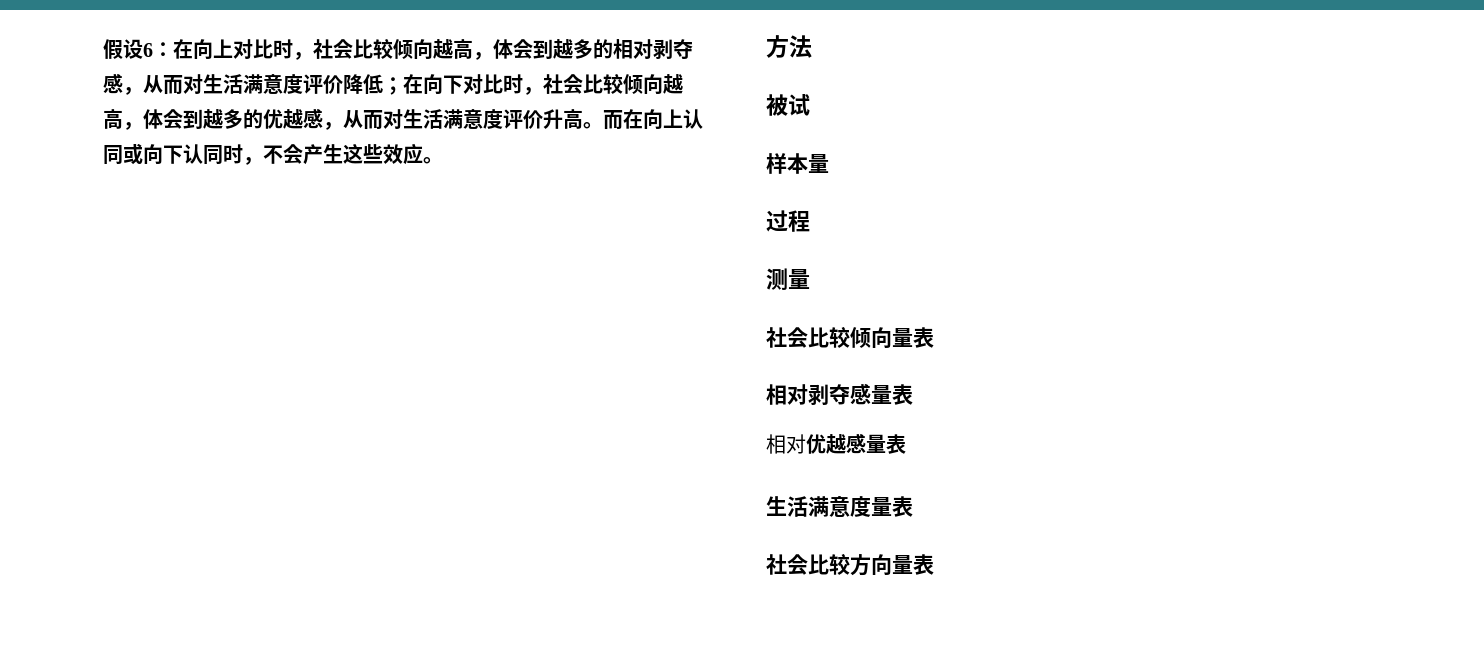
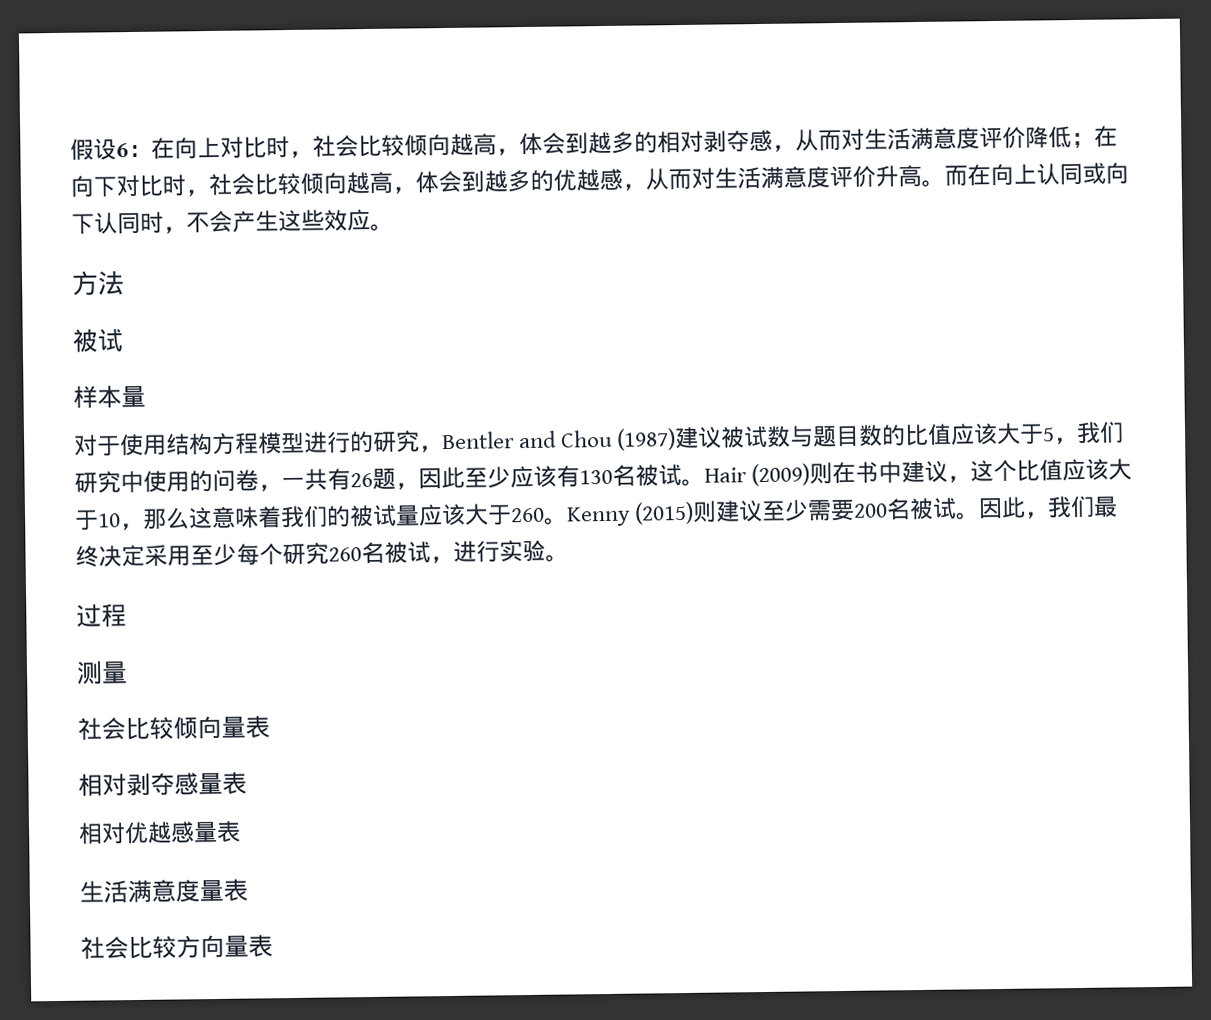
(829, 163) none -> [73,421,1125,457] [74,458,1133,494] [74,495,1119,531] [75,539,569,568] // 对于使用结构方程模型进行的研究，Bentler and Chou (1987)建议被试数与题目数的比值应该大于5，我们研究中使用的问卷，一共有26题，因此至少应该有130名被试。Hair (2009)则在书中建议，这个比值应该大于10，那么这意味着我们的被试量应该大于260。Kenny (2015)则建议至少需要200名被试。因此，我们最终决定采用至少每个研究260名被试，进行实验。

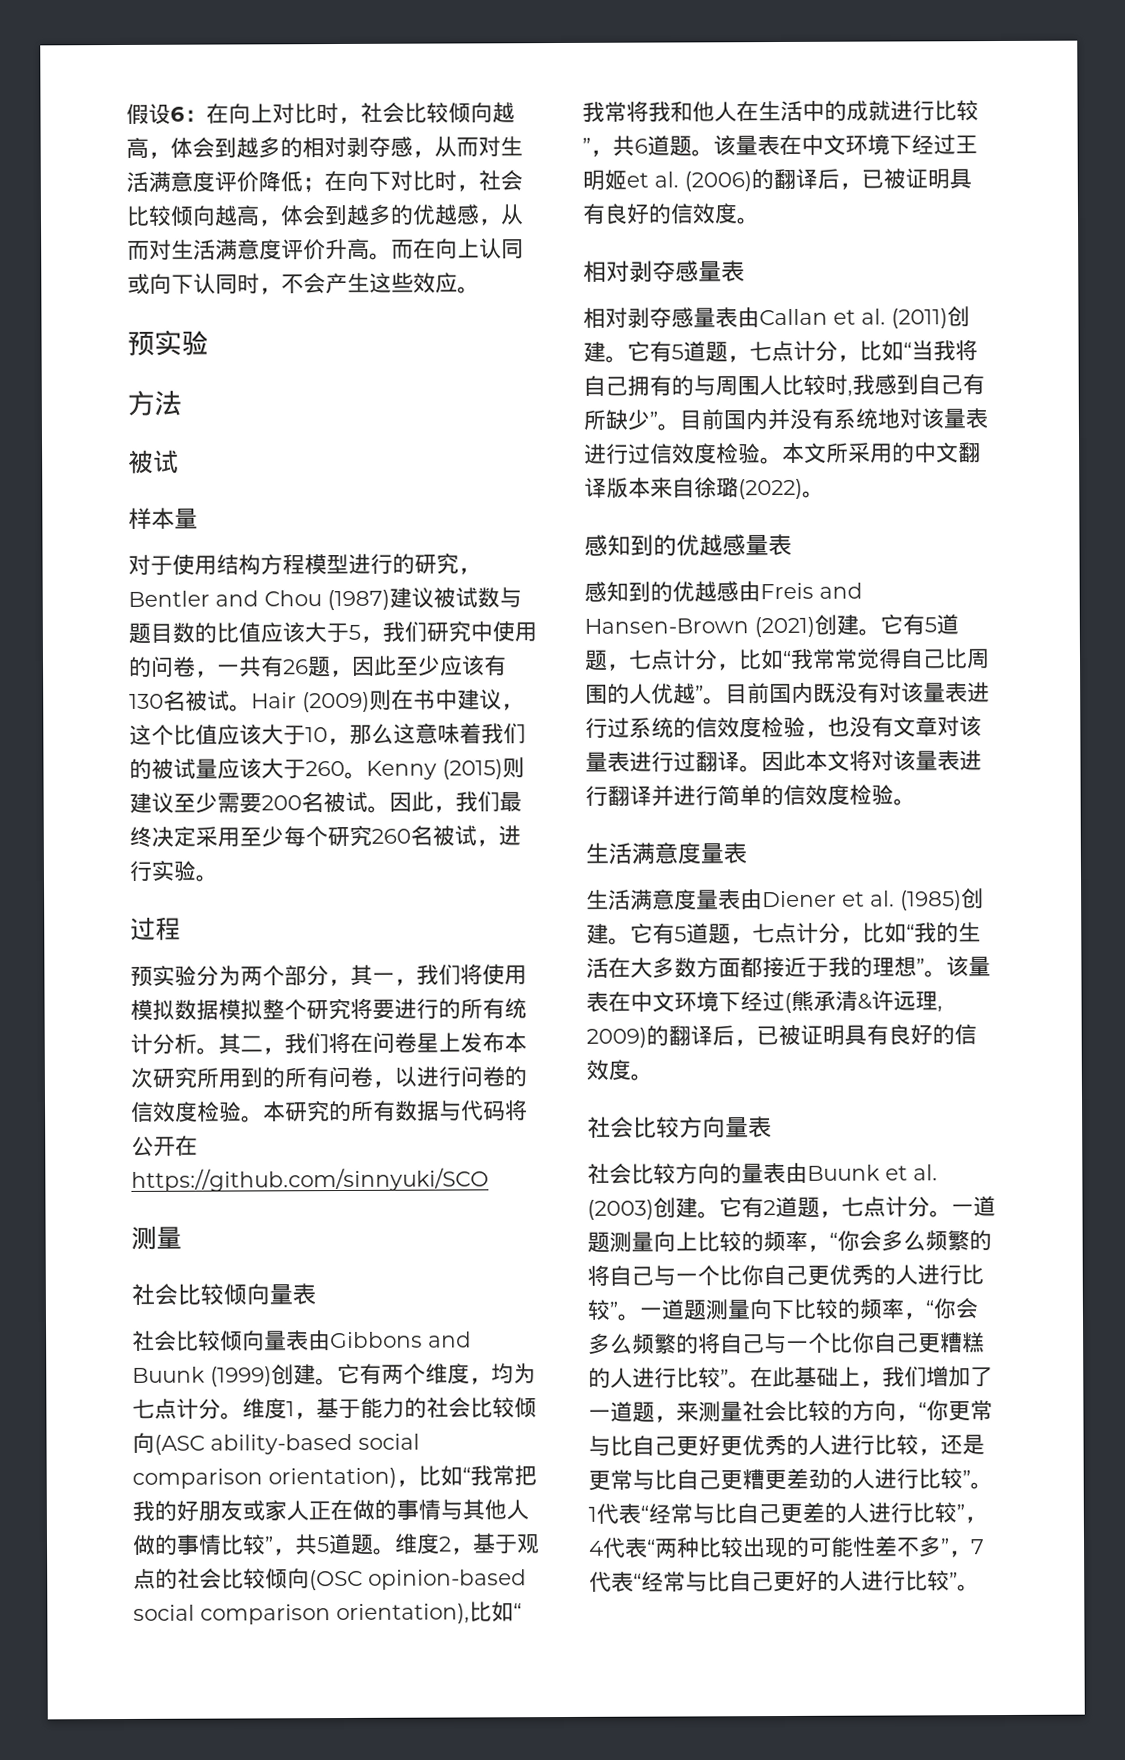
(394, 227) none -> [127,329,209,356] // 预实验
(127, 615) none -> [130,963,527,987] [130,997,527,1021] [130,1031,527,1055] [130,1065,527,1089] [131,1099,528,1123] [131,1135,198,1157] [131,1167,489,1192] // 预实验分为两个部分，其一，我们将使用模拟数据模拟整个研究将要进行的所有统计分析。其二，我们将在问卷星上发布本次研究所用到的所有问卷，以进行问卷的信效度检验。本研究的所有数据与代码将公开在https://github.com/sinnyuki/SCO
(270, 726) none -> [132,1330,472,1352] [132,1363,536,1387] [132,1397,537,1420] [132,1432,420,1455] [132,1465,537,1489] [132,1499,529,1522] [132,1533,540,1556] [133,1568,527,1591] [133,1601,522,1625] [582,100,979,123] [582,134,978,157] [582,168,972,192] [582,203,760,225] // 社会比较倾向量表由Gibbons and Buunk (1999)创建。它有两个维度，均为七点计分。维度1，基于能力的社会比较倾向(ASC ability-based social comparison orientation)，比如“我常把我的好朋友或家人正在做的事情与其他人做的事情比较”，共5道题。维度2，基于观点的社会比较倾向(OSC opinion-based social comparison orientation),比如“我常将我和他人在生活中的成就进行比较”，共6道题。该量表在中文环境下经过王明姬et al. (2006)的翻译后，已被证明具有良好的信效度。
[124,820,241,845] [79,878,248,904] [80,934,273,960] 优越感量表 // 生活满意度量表 // 社会比较方向量表 -> [627,306,970,329] [583,339,978,363] [583,374,985,397] [583,408,988,431] [584,442,981,465] [584,477,825,500] [584,533,792,557] [584,581,863,603] [584,614,959,638] [584,648,990,671] [585,682,990,705] [585,716,982,739] [585,749,982,773] [585,784,916,807] [585,842,747,865] [586,888,984,911] [586,922,981,945] [586,956,991,979] [586,989,943,1013] [586,1024,977,1048] [586,1059,653,1081] [587,1116,772,1139] [587,1162,938,1184] [587,1196,996,1220] [587,1230,992,1253] [587,1264,984,1287] [587,1298,978,1321] [588,1332,985,1355] [588,1366,993,1389] [588,1400,993,1423] [588,1434,985,1457] [588,1467,993,1491] [588,1501,987,1525] [588,1535,985,1559] [589,1570,980,1593] 剥夺感量表由Callan et al. (2011)创建。它有5道题，七点计分，比如“当我将自己拥有的与周围人比较时,我感到自己有所缺少”。目前国内并没有系统地对该量表进行过信效度检验。本文所采用的中文翻译版本来自徐璐(2022)。 // 感知到的优越感量表 // 感知到的优越感由Freis and Hansen-Brown (2021)创建。它有5道题，七点计分，比如“我常常觉得自己比周围的人优越”。目前国内既没有对该量表进行过系统的信效度检验，也没有文章对该量表进行过翻译。因此本文将对该量表进行翻译并进行简单的信效度检验。 // 生活满意度量表 // 生活满意度量表由Diener et al. (1985)创建。它有5道题，七点计分，比如“我的生活在大多数方面都接近于我的理想”。该量表在中文环境下经过(熊承清&许远理, 2009)的翻译后，已被证明具有良好的信效度。 // 社会比较方向量表 // 社会比较方向的量表由Buunk et al. (2003)创建。它有2道题，七点计分。一道题测量向上比较的频率，“你会多么频繁的将自己与一个比你自己更优秀的人进行比较”。一道题测量向下比较的频率，“你会多么频繁的将自己与一个比你自己更糟糕的人进行比较”。在此基础上，我们增加了一道题，来测量社会比较的方向，“你更常与比自己更好更优秀的人进行比较，还是更常与比自己更糟更差劲的人进行比较”。1代表“经常与比自己更差的人进行比较”，4代表“两种比较出现的可能性差不多”，7代表“经常与比自己更好的人进行比较”。

